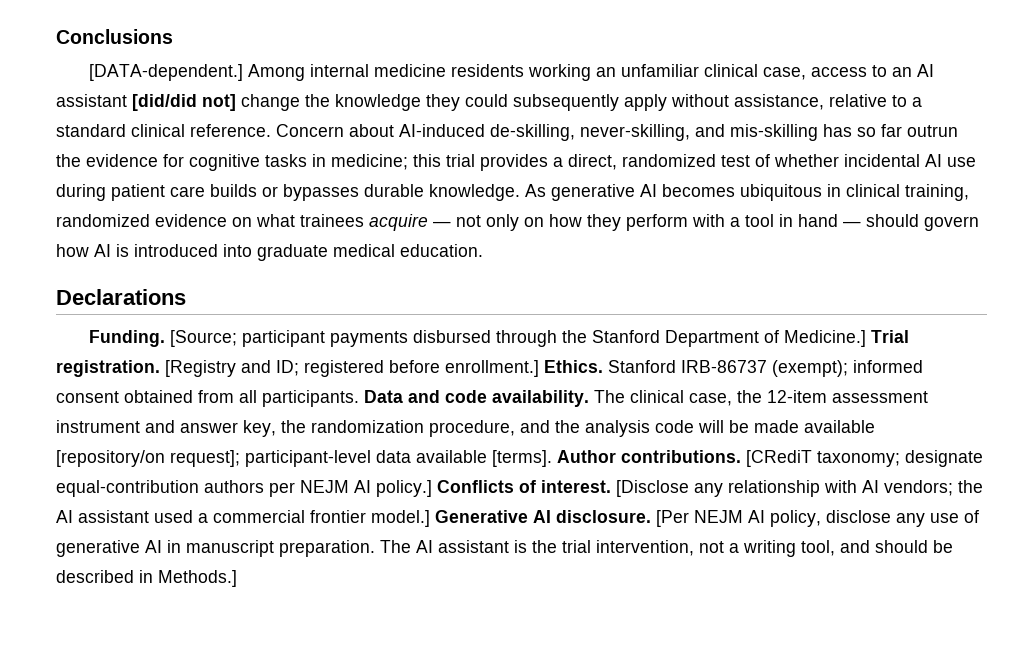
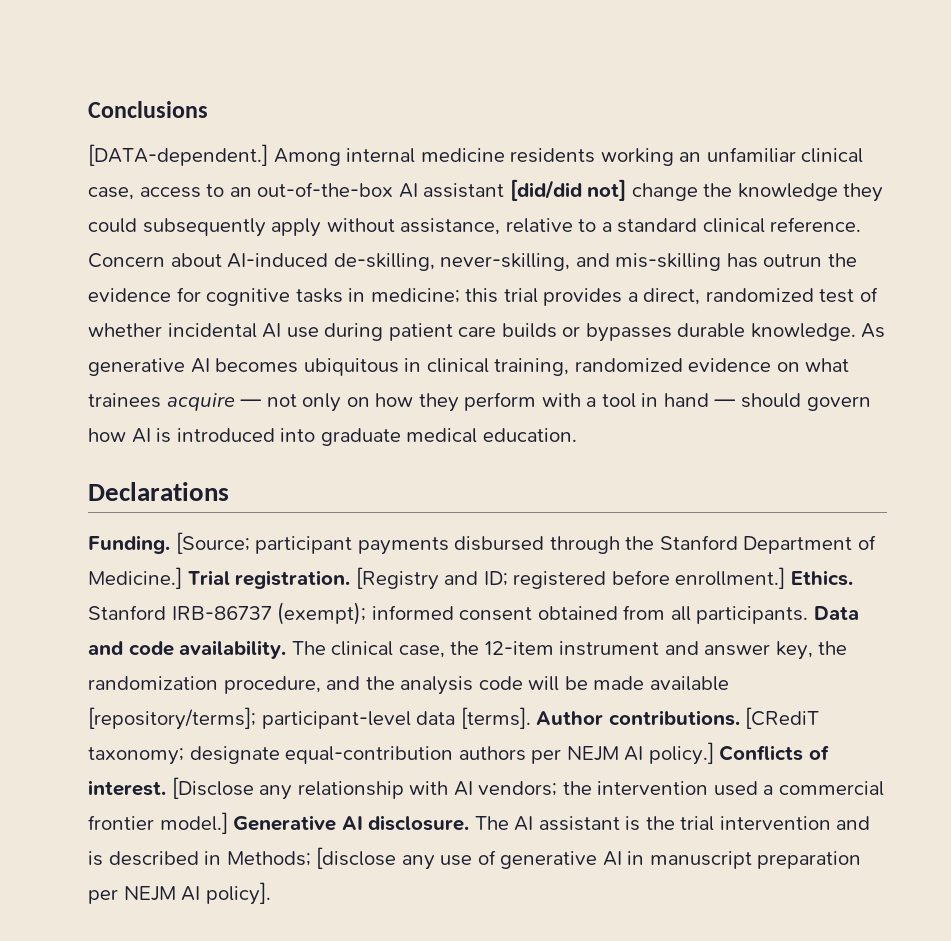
(913, 72) none -> [257,182,394,197] out-of-the-box
[857,124,902,137] so far -> (758, 260) none
[832,391,928,403] assessment -> (554, 648) none
[56,450,240,467] [repository/on request]; -> [88,707,256,730] [repository/terms];
[416,450,487,463] available -> (456, 718) none
[56,510,149,523] AI assistant -> [597,781,709,795] intervention
[656,510,891,527] [Per NEJM AI policy, disclose -> [474,816,871,831] [88,847,397,869] The AI assistant is the trial intervention and is described in Methods; [disclose
[279,540,953,557] [56,570,237,587] preparation. The AI assistant is the trial intervention, not a writing tool, and should be described in Methods.] -> [757,851,862,869] [88,882,271,905] preparation per NEJM AI policy].

